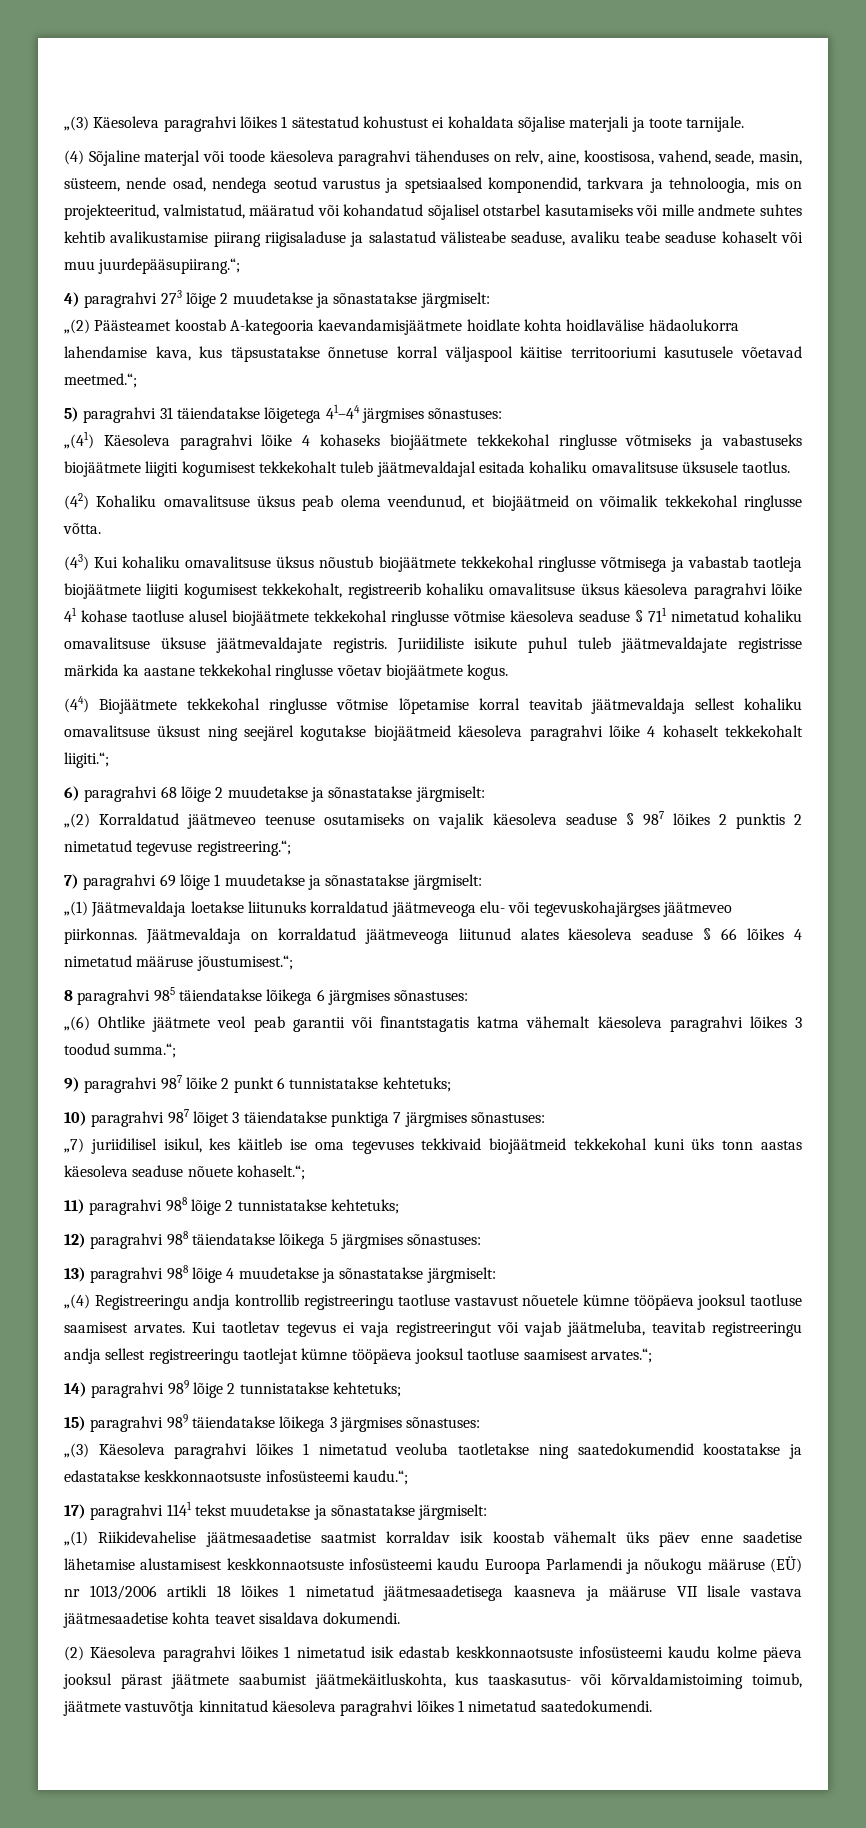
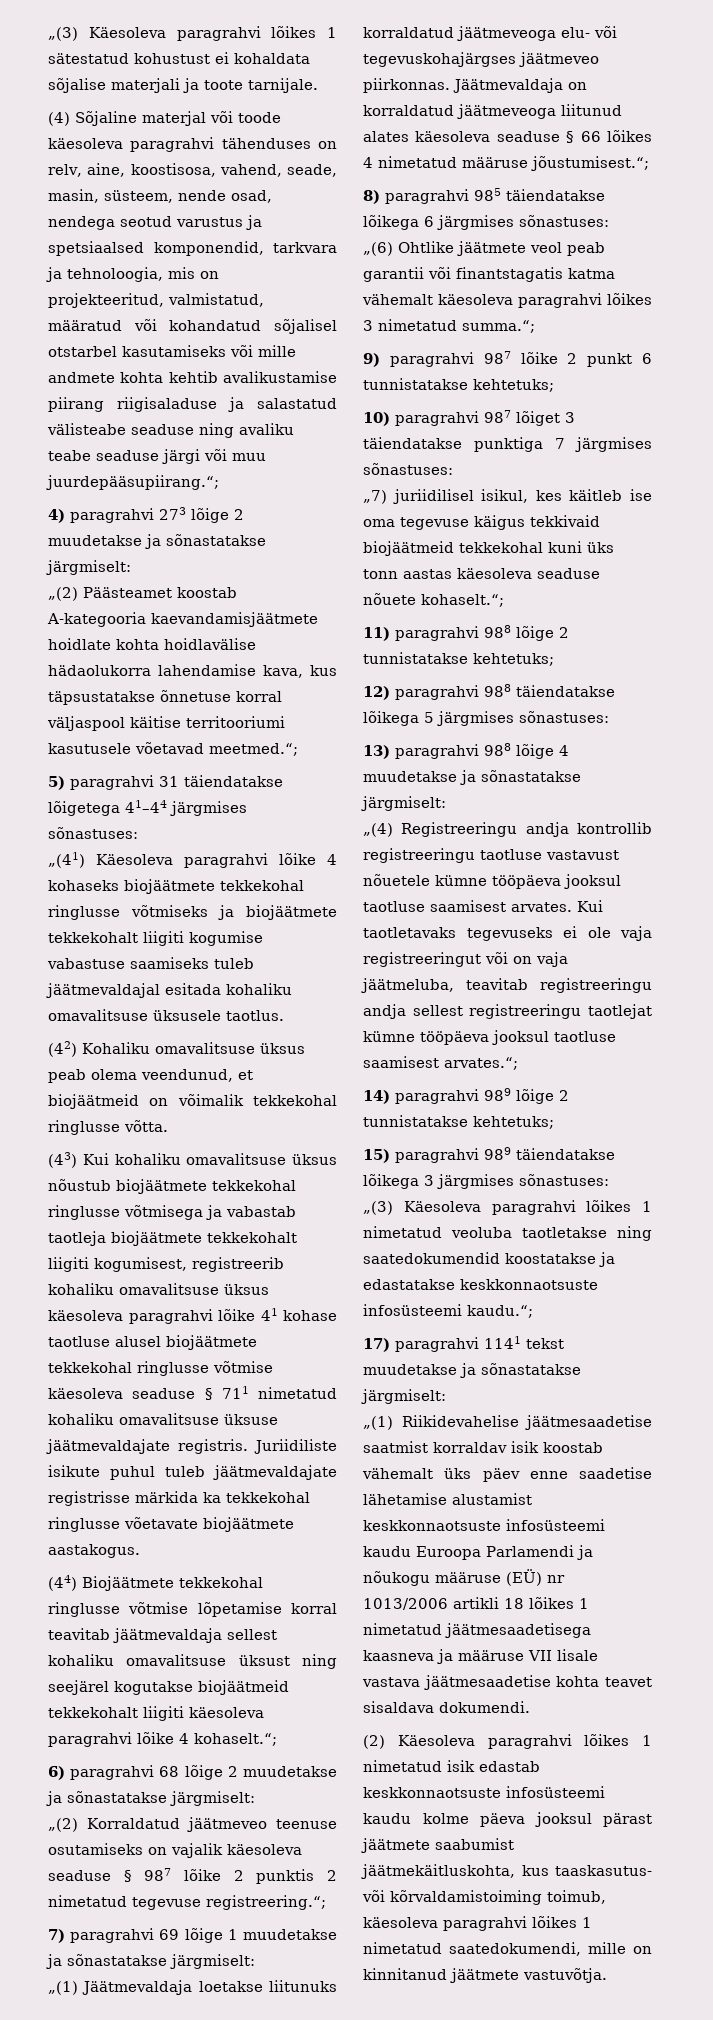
[760,204,802,216] suhtes -> [120,372,164,383] kohta
[511,231,566,246] seaduse, -> [131,423,234,438] seaduse ning
[721,231,778,243] kohaselt -> [162,449,200,464] järgi
[722,434,803,446] [64,461,337,477] vabastuseks biojäätmete liigiti kogumisest tekkekohalt -> [246,905,337,920] [48,931,263,946] [47,957,209,969] biojäätmete tekkekohalt liigiti kogumise vabastuse saamiseks
[146,583,343,599] liigiti kogumisest tekkekohalt, -> [207,1232,297,1243] [48,1257,187,1272] tekkekohalt liigiti kogumisest,
[143,664,509,680] aastane tekkekohal ringlusse võetav biojäätmete kogus. -> [226,1492,310,1503] [48,1517,294,1532] [48,1544,140,1558] tekkekohal ringlusse võetavate biojäätmete aastakogus.
(451, 733) none -> [48,1706,184,1721] tekkekohalt liigiti
[662,725,804,737] [64,752,109,768] kohaselt tekkekohalt liigiti.“; -> [194,1733,277,1746] kohaselt.“;
[672,813,710,825] lõikes -> [184,1869,221,1881] lõike
[64,990,73,1001] 8 -> [363,190,380,204] 8)
[64,1043,110,1055] toodud -> [378,319,457,331] nimetatud
[351,1140,414,1154] tegevuses -> [400,515,525,530] tegevuse käigus
[222,1321,355,1337] taotletav tegevus ei -> [363,926,611,941] taotletavaks tegevuseks ei ole
[524,1321,561,1337] vajab -> [513,952,568,967] on vaja
[140,1558,223,1570] alustamisest -> [452,1493,532,1505] alustamist
[63,1700,268,1716] jäätmete vastuvõtja kinnitatud -> (606, 1897) none
[540,1700,652,1712] saatedokumendi. -> [449,1942,652,1956] [363,1968,607,1983] saatedokumendi, mille on kinnitanud jäätmete vastuvõtja.

